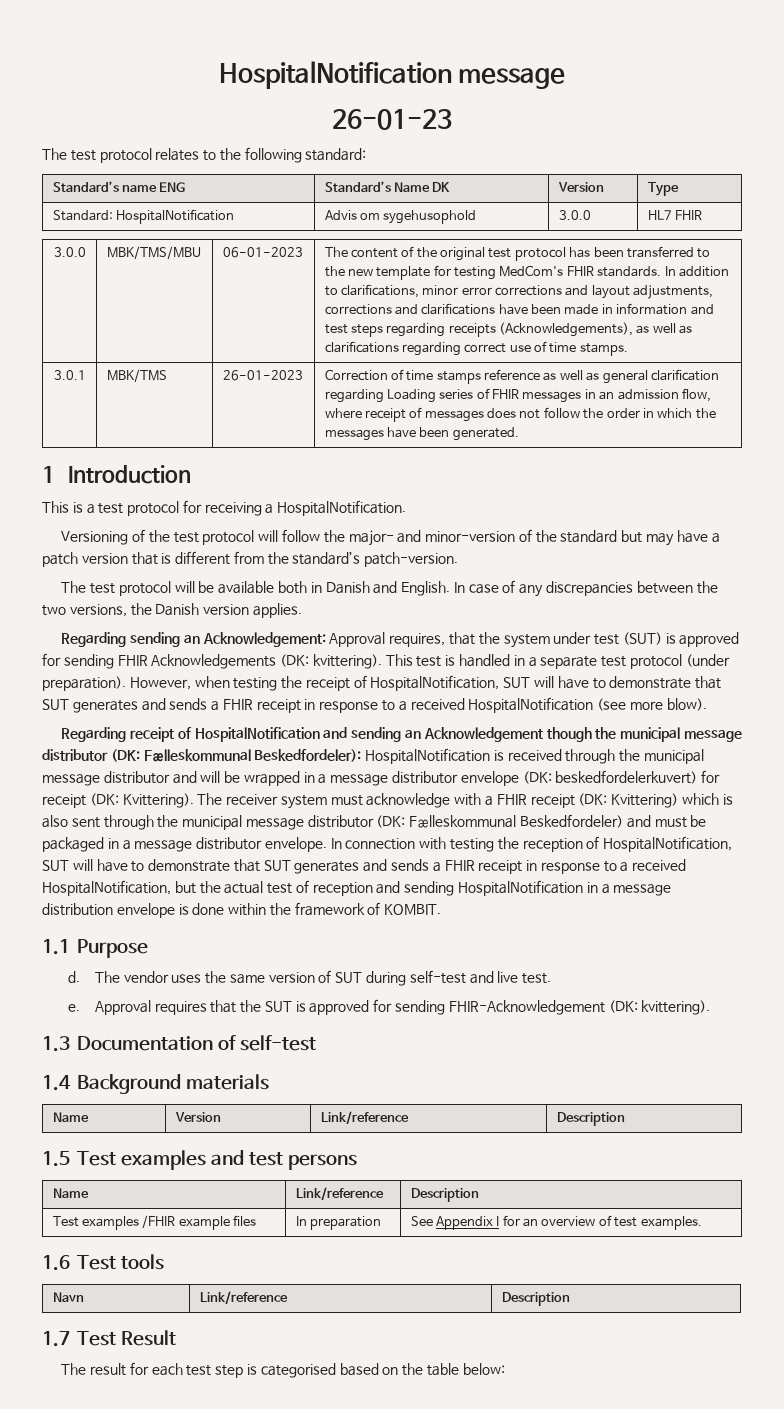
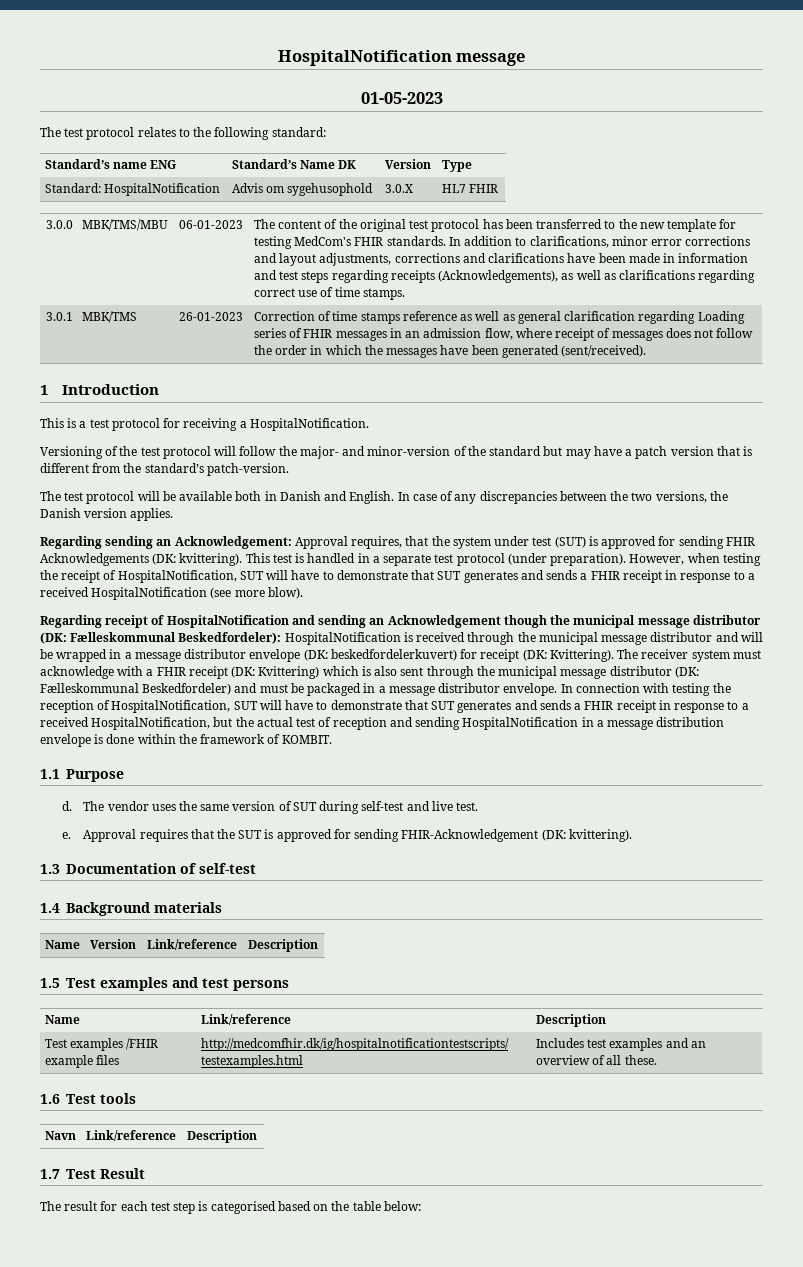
[332,109,452,130] 26-01-23 -> [360,92,443,104] 01-05-2023
[558,210,591,220] 3.0.0 -> [384,184,413,193] 3.0.X
[452,427,519,441] generated. -> [501,345,647,358] generated (sent/received).
[295,1216,381,1230] [410,1215,520,1230] In preparation | See Appendix I for -> [200,1038,509,1051] [200,1055,303,1068] [535,1038,689,1051] http://medcomfhir.dk/ig/hospitalnotificationtestscripts/ testexamples.html | Includes test examples and
[614,1216,702,1230] test examples. -> [606,1055,657,1065] all these.

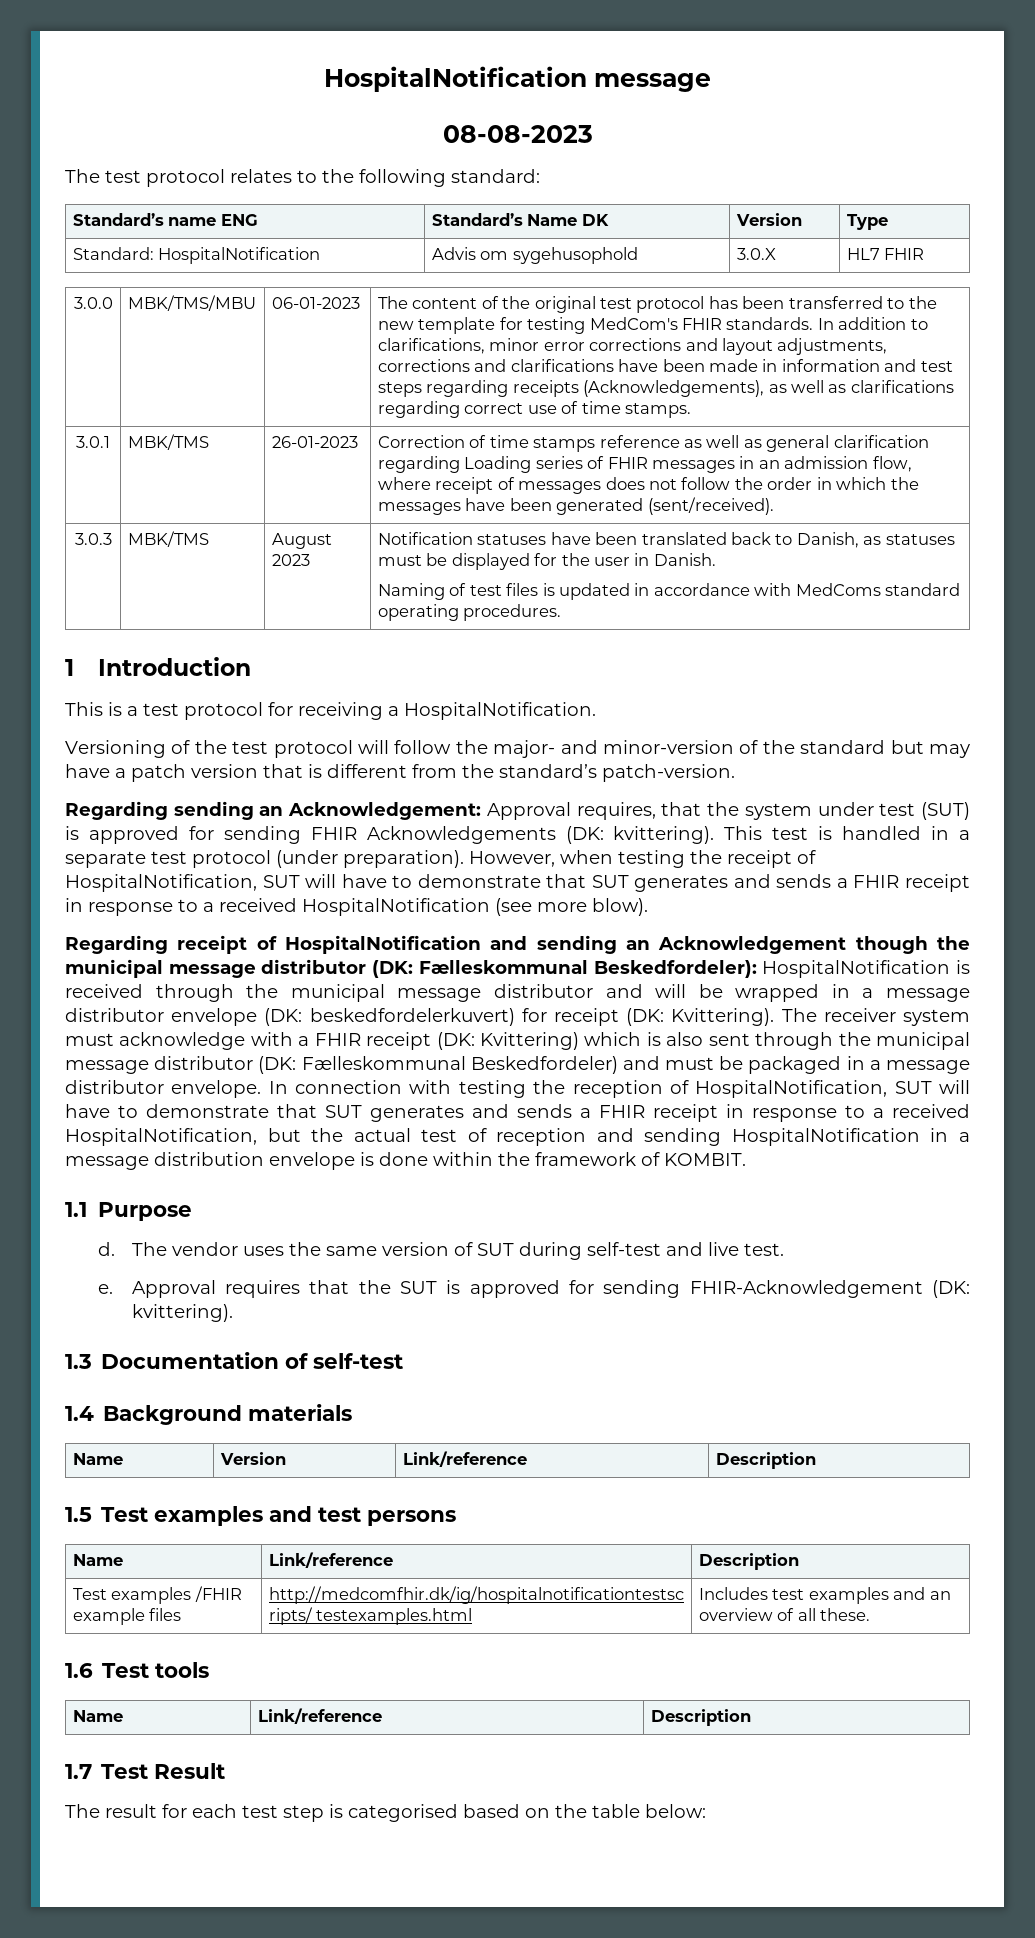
[360,92,443,104] 01-05-2023 -> [442,125,593,143] 08-08-2023
(647, 351) none -> [74,533,112,545] [127,531,209,547] [271,533,332,549] [271,554,310,566] [377,532,955,548] [377,553,716,570] [377,583,961,600] [377,604,562,621] // 3.0.3 | MBK/TMS | August 2023 | Notification statuses have been translated back to Danish, as statuses must be displayed for the user in Danish. // Naming of test files is updated in accordance with MedComs standard operating procedures.
[40,491,728,504] [40,508,174,521] // The test protocol will be available both in Danish and English. In case of any discrepancies between the two versions, the Danish version applies. -> (735, 773) none
[44,1131,76,1140] Navn -> [72,1710,123,1722] Name

